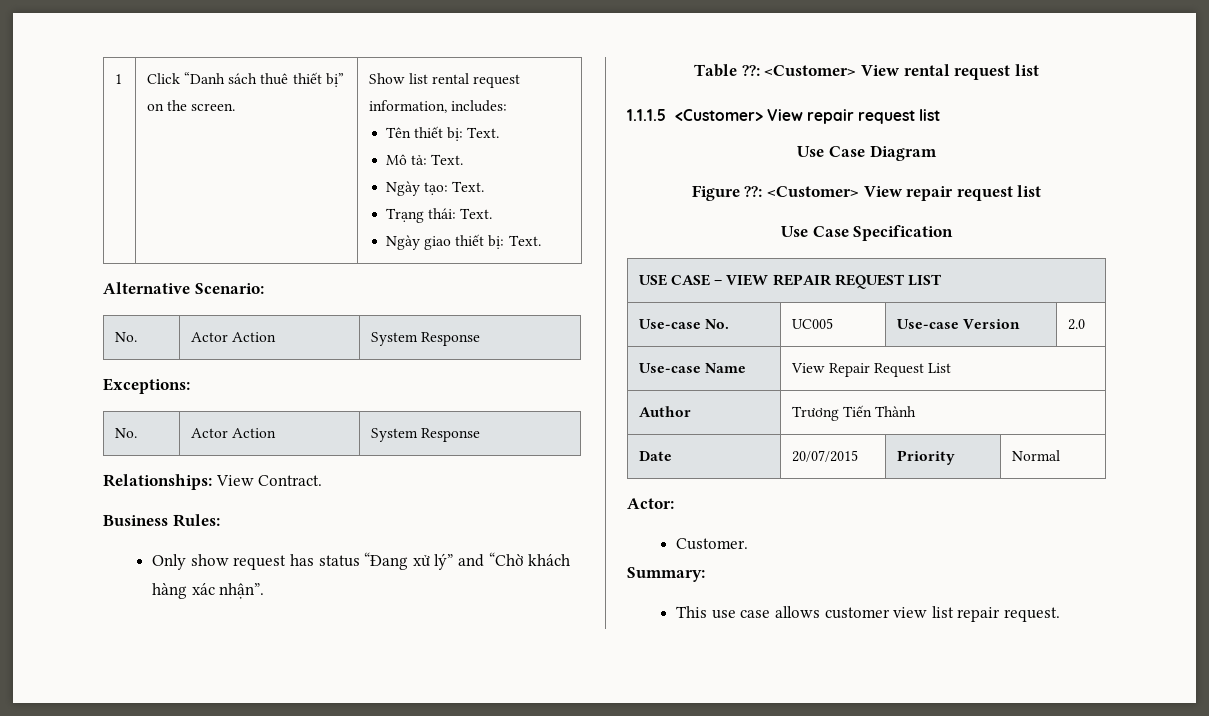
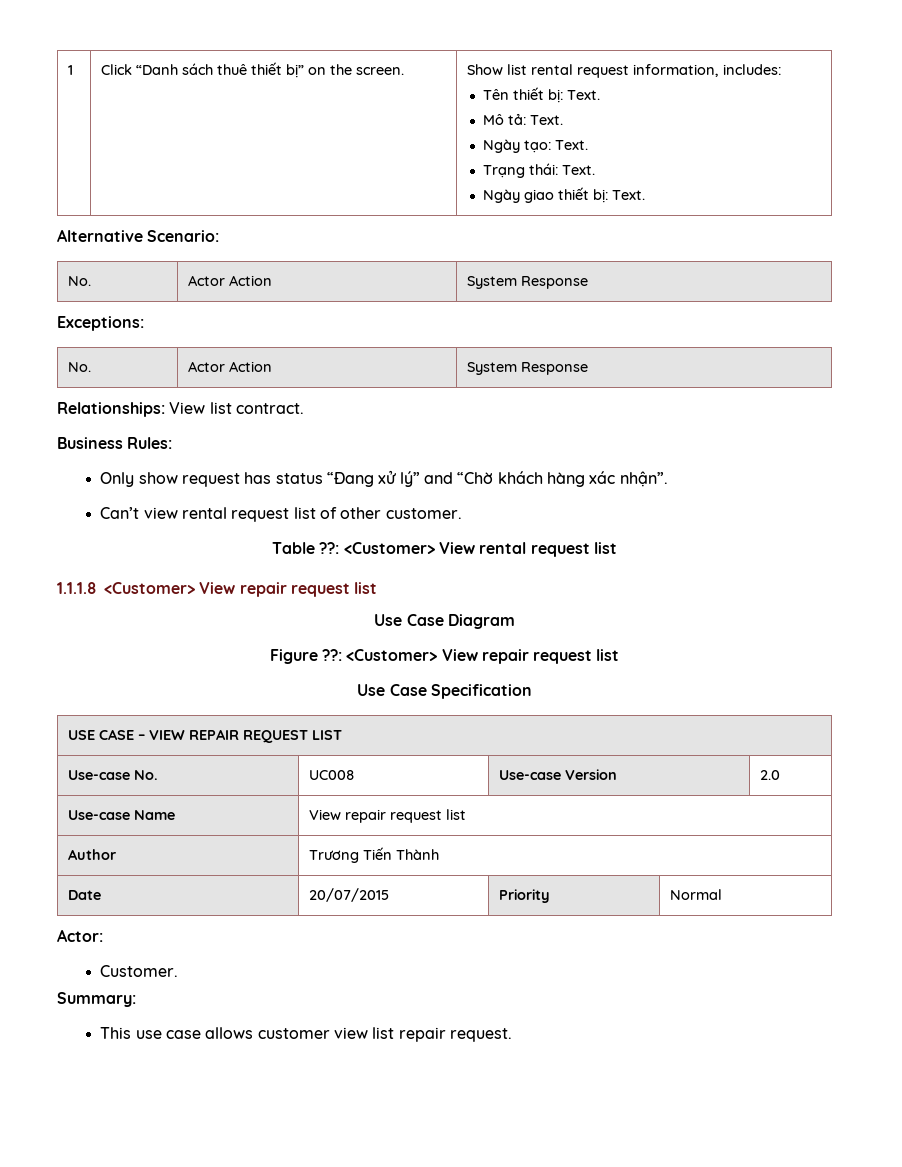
[258,475,323,486] Contract. -> [209,402,304,414] list contract.
(265, 591) none -> [100,507,462,522] // Can’t view rental request list of other customer.
[627,109,666,121] 1.1.1.5 -> [57,582,96,594] 1.1.1.8
[791,318,833,329] UC005 -> [309,770,355,780] UC008
[829,363,952,377] Repair Request List -> [345,809,467,823] repair request list

